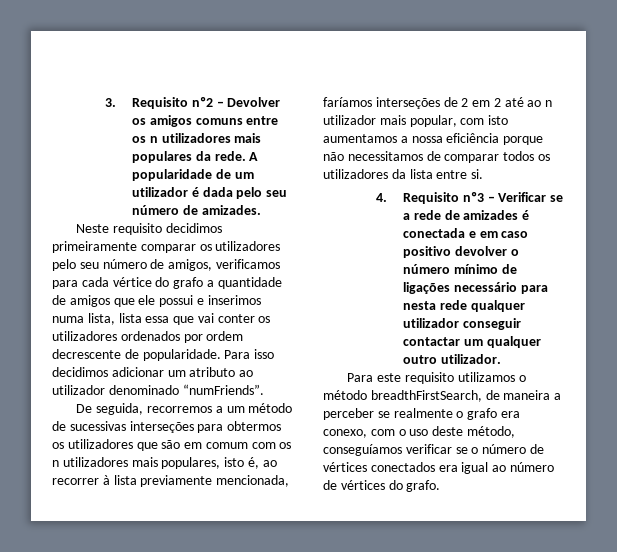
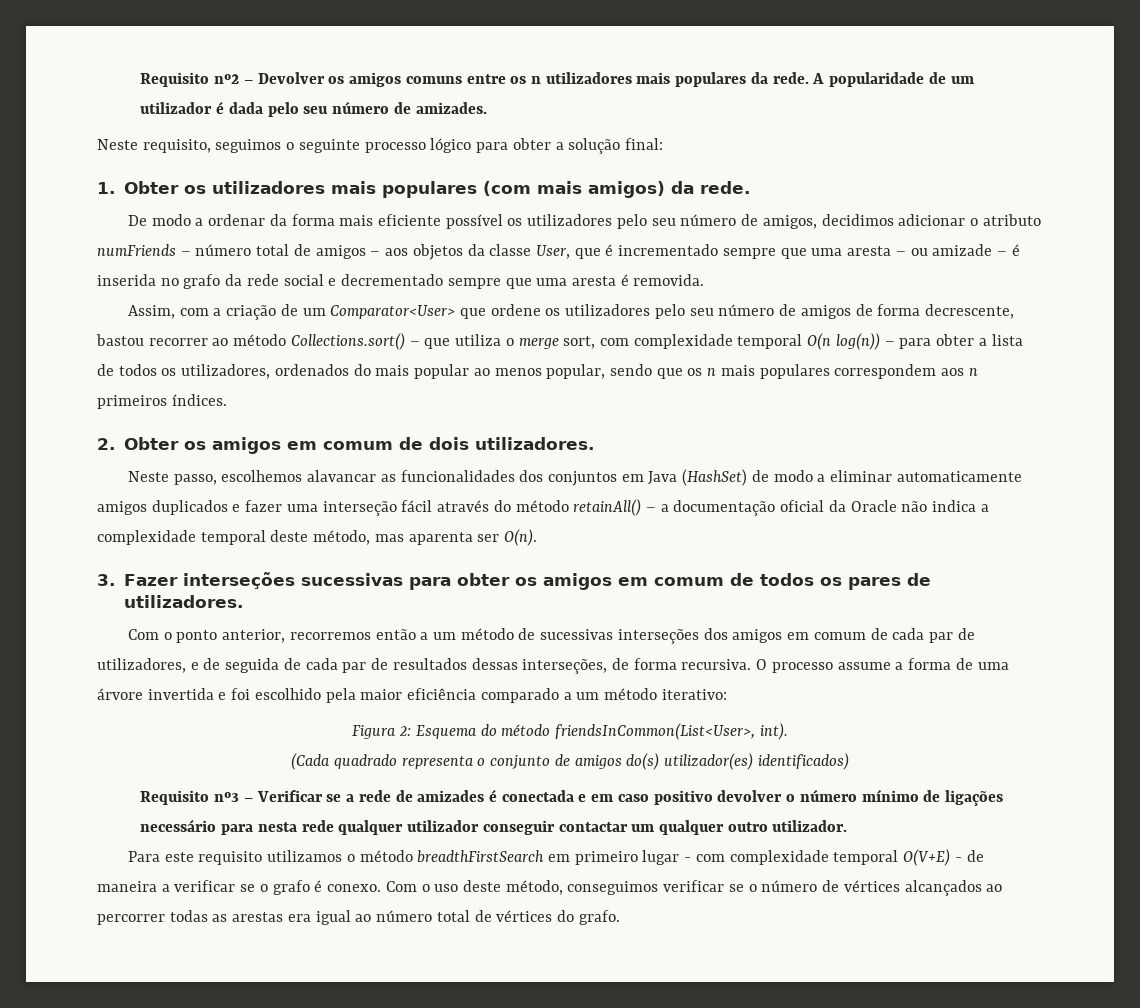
[105,98,117,107] 3. -> (140, 79) none
[113,223,223,235] [52,241,196,253] requisito decidimos primeiramente comparar -> [142,138,663,154] [97,181,750,198] [127,214,503,229] requisito, seguimos o seguinte processo lógico para obter a solução final: // 1. Obter os utilizadores mais populares (com mais amigos) da rede. // De modo a ordenar da forma mais eficiente possível
[215,259,280,269] [52,277,282,289] [52,295,261,307] [52,313,271,325] [52,331,244,343] [52,349,275,361] [52,367,254,377] [52,384,264,395] [76,403,213,415] verificamos para cada vértice do grafo a quantidade de amigos que ele possui e inserimos numa lista, lista essa que vai conter os utilizadores ordenados por ordem decrescente de popularidade. Para isso decidimos adicionar um atributo ao utilizador denominado “numFriends”. // De seguida, recorremos -> [821,214,1041,226] [97,244,1020,260] [97,274,705,289] [127,304,1014,320] [96,333,1023,350] [97,364,978,379] [97,394,227,409] [97,437,594,454] [127,469,1022,486] [97,499,989,516] [97,529,538,546] [97,572,931,590] [123,595,243,608] [127,629,416,643] decidimos adicionar o atributo numFriends – número total de amigos – aos objetos da classe User, que é incrementado sempre que uma aresta – ou amizade – é inserida no grafo da rede social e decrementado sempre que uma aresta é removida. // Assim, com a criação de um Comparator<User> que ordene os utilizadores pelo seu número de amigos de forma decrescente, bastou recorrer ao método Collections.sort() – que utiliza o merge sort, com complexidade temporal O(n log(n)) – para obter a lista de todos os utilizadores, ordenados do mais popular ao menos popular, sendo que os n mais populares correspondem aos n primeiros índices. // 2. Obter os amigos em comum de dois utilizadores. // Neste passo, escolhemos alavancar as funcionalidades dos conjuntos em Java (HashSet) de modo a eliminar automaticamente amigos duplicados e fazer uma interseção fácil através do método retainAll() – a documentação oficial da Oracle não indica a complexidade temporal deste método, mas aparenta ser O(n). // 3. Fazer interseções sucessivas para obter os amigos em comum de todos os pares de utilizadores. // Com o ponto anterior, recorremos então
[197,421,282,433] [52,439,292,451] [52,457,277,469] [52,475,290,487] [323,97,553,109] [323,115,509,127] [323,133,544,145] [323,151,550,163] [323,169,484,179] [376,193,388,202] para obtermos os utilizadores que são em comum com os n utilizadores mais populares, isto é, ao recorrer à lista previamente mencionada, faríamos interseções de 2 em 2 até ao n utilizador mais popular, com isto aumentamos a nossa eficiência porque não necessitamos de comparar todos os utilizadores da lista entre si. // 4. -> [703,628,975,643] [97,658,1009,674] [97,688,727,703] [352,723,788,740] [291,753,849,770] dos amigos em comum de cada par de utilizadores, e de seguida de cada par de resultados dessas interseções, de forma recursiva. O processo assume a forma de uma árvore invertida e foi escolhido pela maior eficiência comparado a um método iterativo: // Figura 2: Esquema do método friendsInCommon(List<User>, int). // (Cada quadrado representa o conjunto de amigos do(s) utilizador(es) identificados) //
[370,390,562,402] [323,408,520,420] [323,429,395,438] breadthFirstSearch, de maneira a perceber se realmente o grafo era conexo, com -> [417,849,984,866] [97,880,417,895] breadthFirstSearch em primeiro lugar - com complexidade temporal O(V+E) - de maneira a verificar se o grafo é conexo. Com
[323,444,402,456] conseguíamos -> [567,881,659,895] conseguimos
[370,462,435,472] conectados -> [904,880,1003,896] [97,910,284,925] alcançados ao percorrer todas as arestas
(554, 467) none -> [436,910,470,922] total

